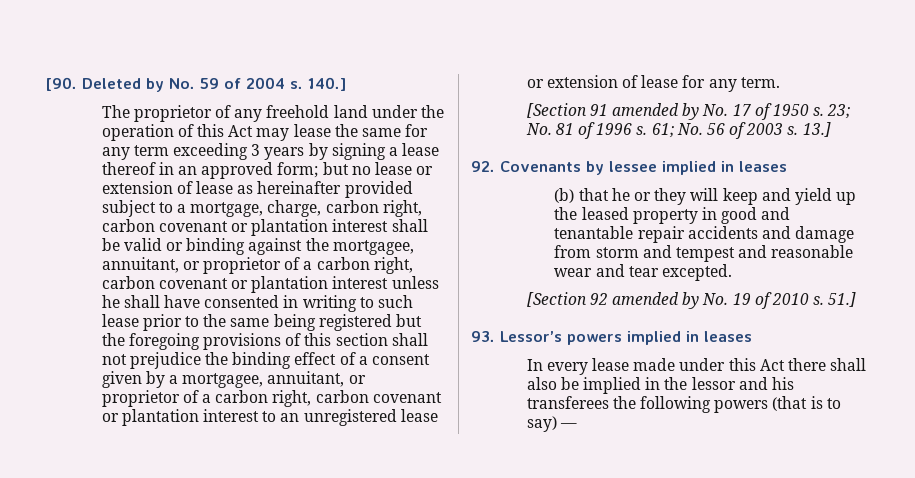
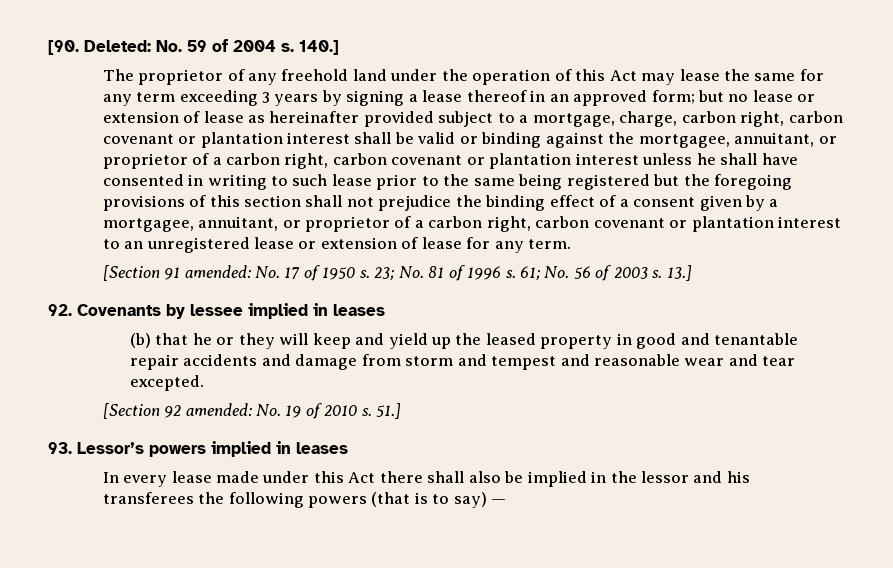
[82,78,164,92] Deleted by -> [84,40,151,52] Deleted:
[612,103,700,120] amended by -> [184,265,251,278] amended:
[612,292,700,309] amended by -> [185,403,252,416] amended:

